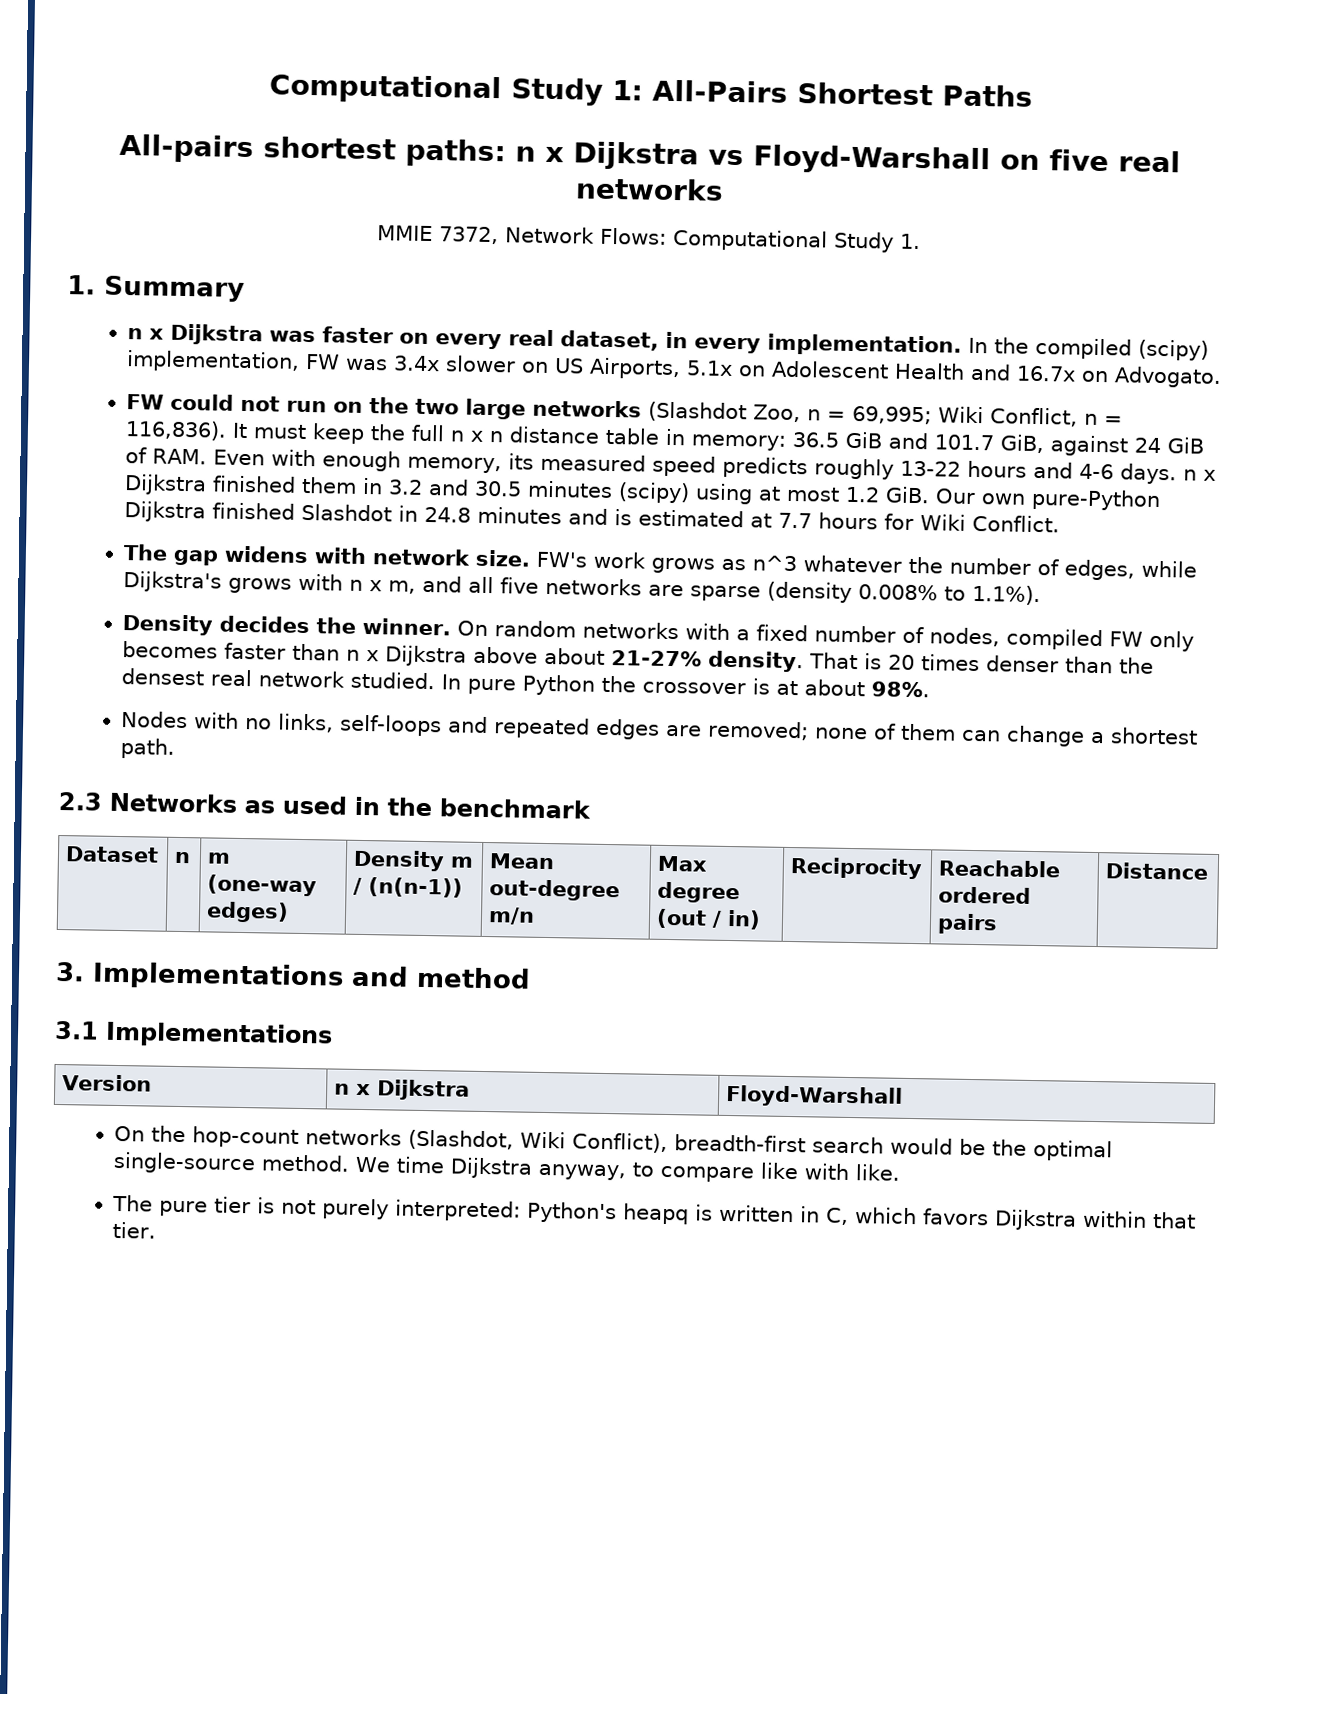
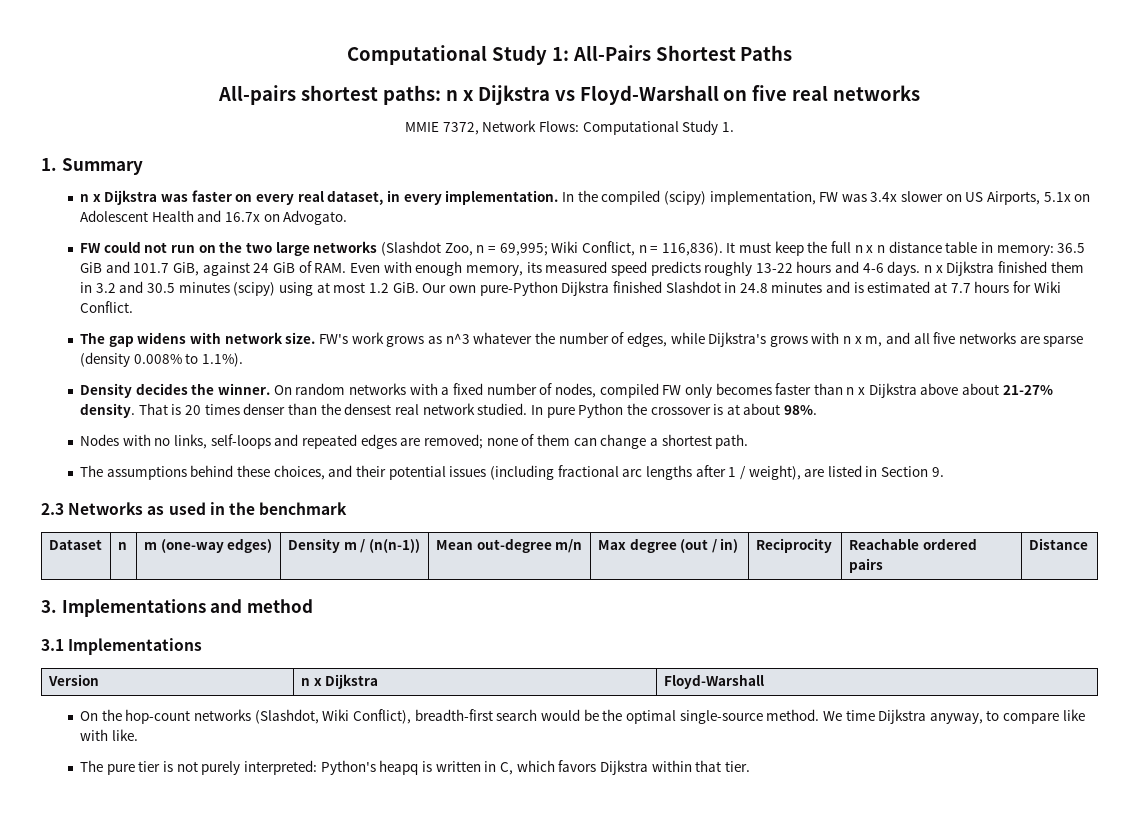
(176, 748) none -> [80,465,944,480] // The assumptions behind these choices, and their potential issues (including fractional arc lengths after 1 / weight), are listed in Section 9.

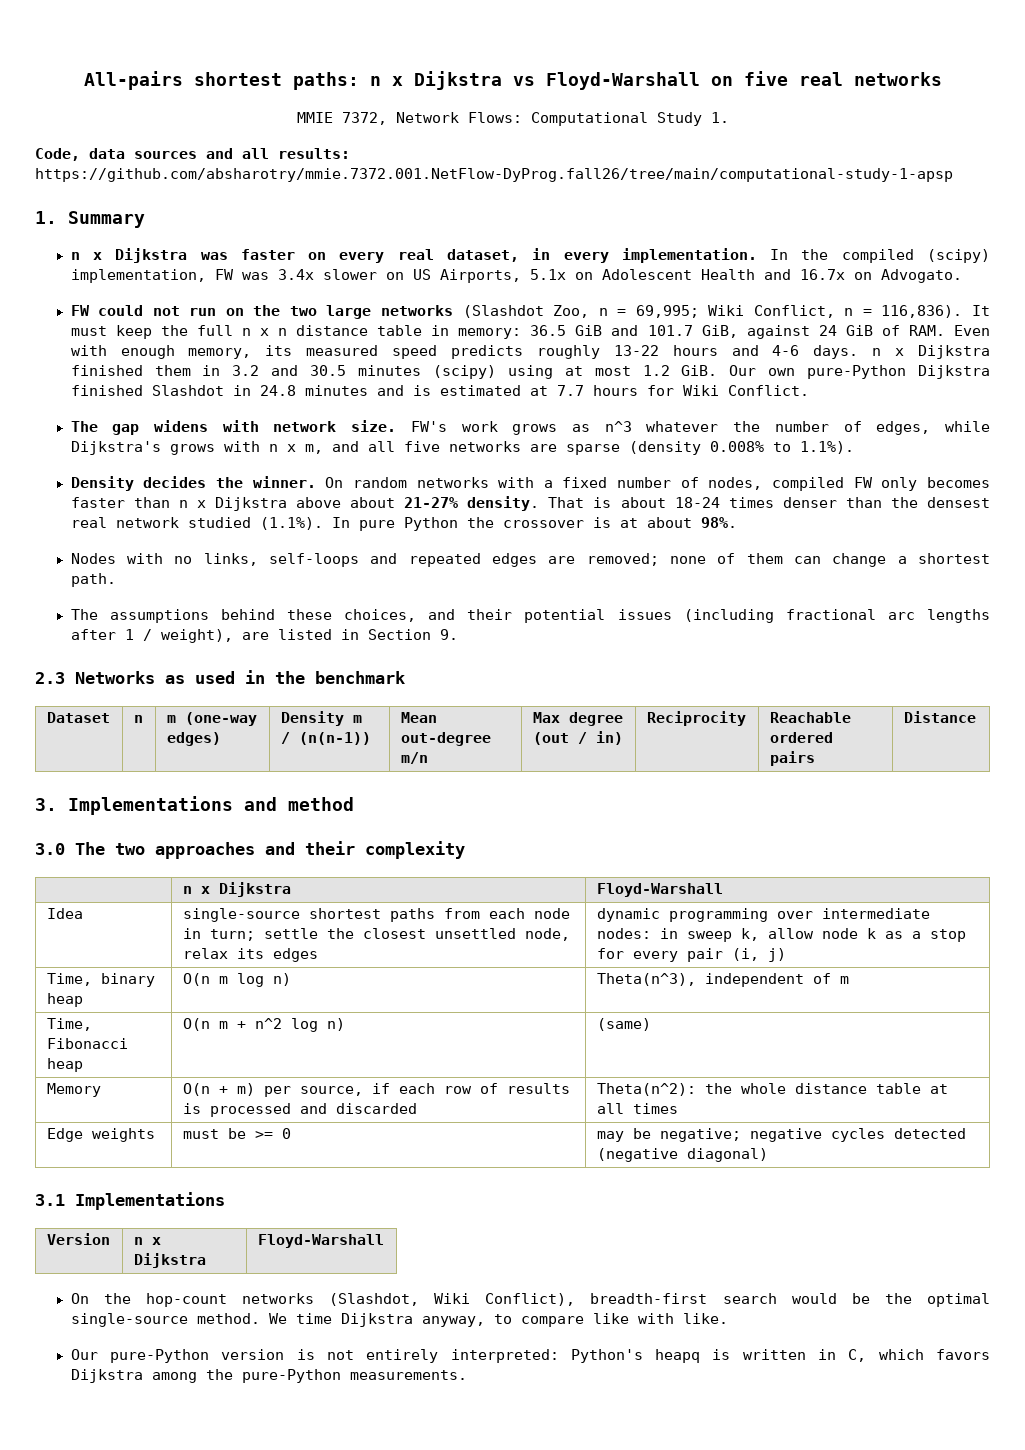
[346,45,793,65] Computational Study 1: All-Pairs Shortest Paths // -> (83, 80) none
(734, 127) none -> [35,148,350,161] [35,168,953,182] // Code, data sources and all results: https://github.com/absharotry/mmie.7372.001.NetFlow-DyProg.fall26/tree/main/computational-study-1-apsp
[185,405,202,415] 20 -> [620,497,720,508] about 18-24
[477,403,528,415] studied. -> [187,517,323,530] studied (1.1%).
(313, 606) none -> [35,841,465,859] [182,882,291,897] [596,883,723,897] [46,908,83,919] [182,908,570,922] [182,928,570,941] [182,948,318,962] [596,908,930,922] [596,928,966,942] [596,948,786,962] [46,973,155,987] [46,993,83,1007] [182,973,291,987] [596,973,849,987] [46,1018,92,1031] [46,1038,128,1049] [46,1058,83,1072] [182,1018,345,1032] [596,1018,651,1031] [46,1083,101,1097] [182,1083,570,1097] [182,1103,417,1117] [596,1083,948,1096] [596,1103,678,1114] [46,1128,155,1142] [182,1128,291,1139] [596,1128,966,1142] [596,1148,768,1162] // 3.0 The two approaches and their complexity // | n x Dijkstra | Floyd-Warshall // Idea | single-source shortest paths from each node in turn; settle the closest unsettled node, relax its edges | dynamic programming over intermediate nodes: in sweep k, allow node k as a stop for every pair (i, j) // Time, binary heap | O(n m log n) | Theta(n^3), independent of m // Time, Fibonacci heap | O(n m + n^2 log n) | (same) // Memory | O(n + m) per source, if each row of results is processed and discarded | Theta(n^2): the whole distance table at all times // Edge weights | must be >= 0 | may be negative; negative cycles detected (negative diagonal)
[80,760,161,775] The pure tier -> [70,1349,285,1363] Our pure-Python version
[201,761,241,775] purely -> [366,1349,439,1363] entirely
[651,760,750,772] within that tier. -> [151,1369,467,1383] among the pure-Python measurements.

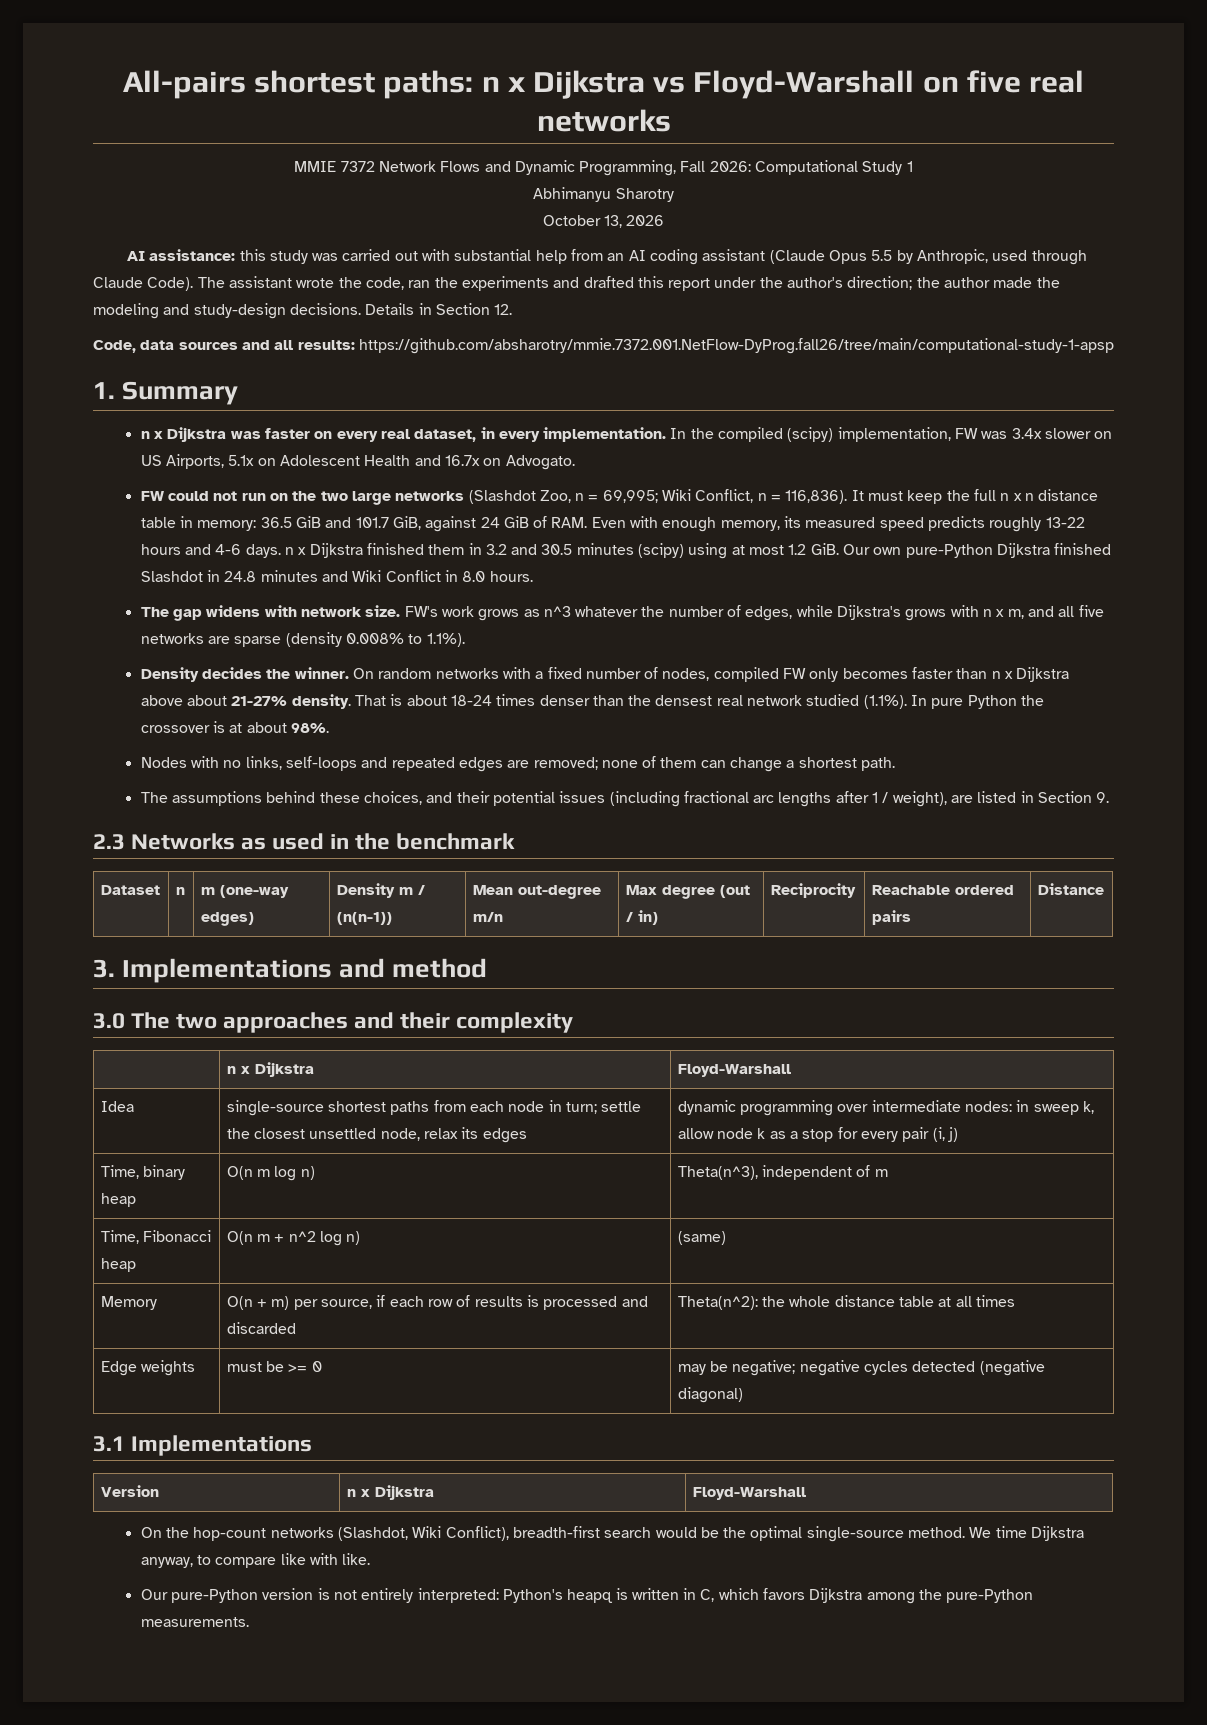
[341,112,729,126] 7372, Network Flows: Computational Study 1. -> [340,160,913,176] [533,187,674,202] [542,215,665,228] [126,249,1087,265] [93,276,1060,291] [93,303,513,319] 7372 Network Flows and Dynamic Programming, Fall 2026: Computational Study 1 // Abhimanyu Sharotry // October 13, 2026 // AI assistance: this study was carried out with substantial help from an AI coding assistant (Claude Opus 5.5 by Anthropic, used through Claude Code). The assistant wrote the code, ran the experiments and drafted this report under the author's direction; the author made the modeling and study-design decisions. Details in Section 12.
[412,385,809,396] is estimated at 7.7 hours for Wiki Conflict. -> [352,570,533,582] Wiki Conflict in 8.0 hours.

